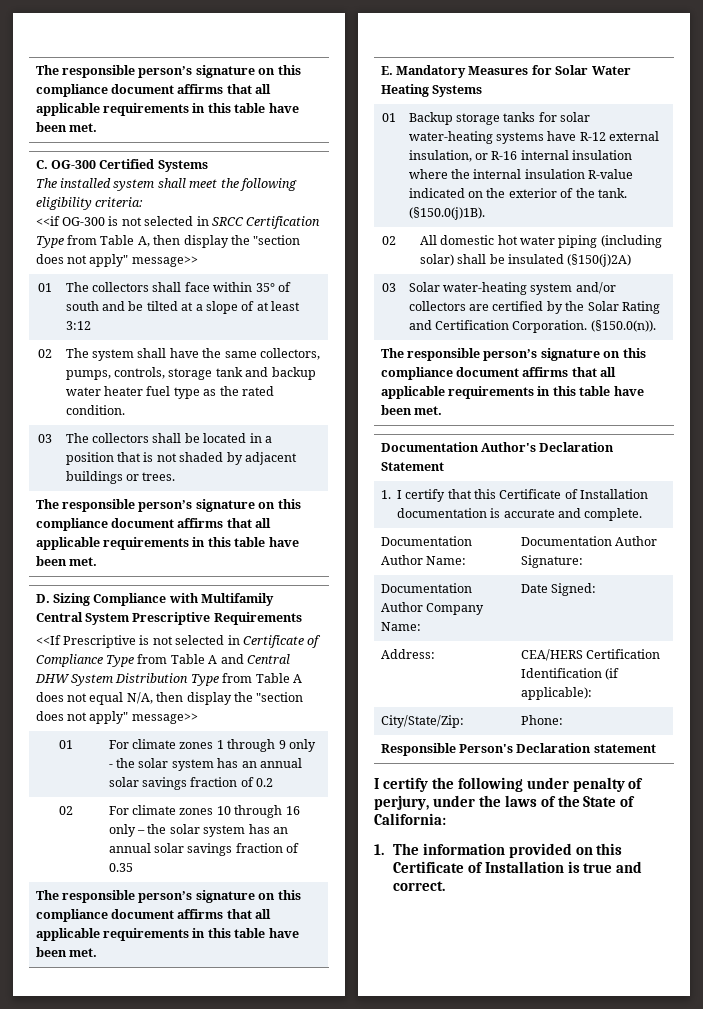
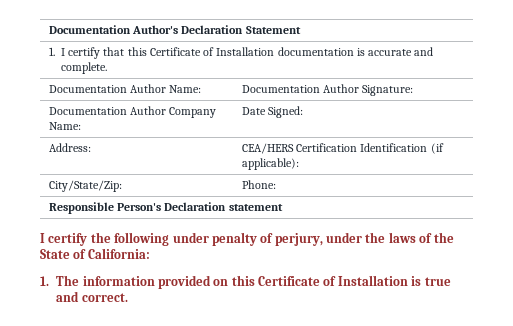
[35,65,301,78] [35,84,272,97] [35,103,299,116] [35,122,98,132] [35,159,208,172] [35,178,297,191] [35,197,144,210] [35,216,321,229] [35,235,301,248] [35,254,198,267] [37,283,52,292] [65,282,291,292] [65,301,301,314] [65,321,91,330] [37,349,52,358] [65,348,320,361] [65,367,316,380] [65,386,274,399] [65,405,125,415] [37,434,52,443] [65,433,272,443] [65,452,297,465] [65,471,176,484] [35,499,301,512] [35,518,272,531] [35,537,299,550] [35,556,98,566] [35,593,275,606] [35,612,302,625] [35,635,322,648] [35,654,290,667] [34,673,302,686] [35,692,304,705] [35,711,198,724] [59,740,73,749] [108,739,316,752] [108,758,302,771] [108,777,274,790] [59,806,73,815] [108,805,300,818] [108,824,288,837] [108,843,300,856] [108,863,133,872] [35,890,301,903] [35,909,272,922] [35,928,299,941] [35,947,98,957] [380,65,631,78] [380,84,483,97] [381,113,396,122] [408,112,591,125] [408,131,660,144] [408,150,633,162] [408,169,634,179] [408,188,627,198] [408,207,485,220] [381,236,396,245] [419,235,662,248] [419,254,632,267] [381,283,396,292] [408,282,616,295] [408,301,660,314] [408,320,656,333] [380,348,646,361] [380,367,617,380] [380,386,644,399] [380,405,443,415] The responsible person’s signature on this compliance document affirms that all applicable requirements in this table have been met. // C. OG-300 Certified Systems // The installed system shall meet the following eligibility criteria: // <<if OG-300 is not selected in SRCC Certification Type from Table A, then display the "section does not apply" message>> // 01 | The collectors shall face within 35° of south and be tilted at a slope of at least 3:12 // 02 | The system shall have the same collectors, pumps, controls, storage tank and backup water heater fuel type as the rated condition. // 03 | The collectors shall be located in a position that is not shaded by adjacent buildings or trees. // The responsible person’s signature on this compliance document affirms that all applicable requirements in this table have been met. // D. Sizing Compliance with Multifamily Central System Prescriptive Requirements // <<If Prescriptive is not selected in Certificate of Compliance Type from Table A and Central DHW System Distribution Type from Table A does not equal N/A, then display the "section does not apply" message>> // 01 | For climate zones 1 through 9 only - the solar system has an annual solar savings fraction of 0.2 // 02 | For climate zones 10 through 16 only – the solar system has an annual solar savings fraction of 0.35 // The responsible person’s signature on this compliance document affirms that all applicable requirements in this table have been met. // E. Mandatory Measures for Solar Water Heating Systems // 01 | Backup storage tanks for solar water-heating systems have R-12 external insulation, or R-16 internal insulation where the internal insulation R-value indicated on the exterior of the tank. (§150.0(j)1B). // 02 | All domestic hot water piping (including solar) shall be insulated (§150(j)2A) // 03 | Solar water-heating system and/or collectors are certified by the Solar Rating and Certification Corporation. (§150.0(n)). // The responsible person’s signature on this compliance document affirms that all applicable requirements in this table have been met. // -> (48, 29) none

